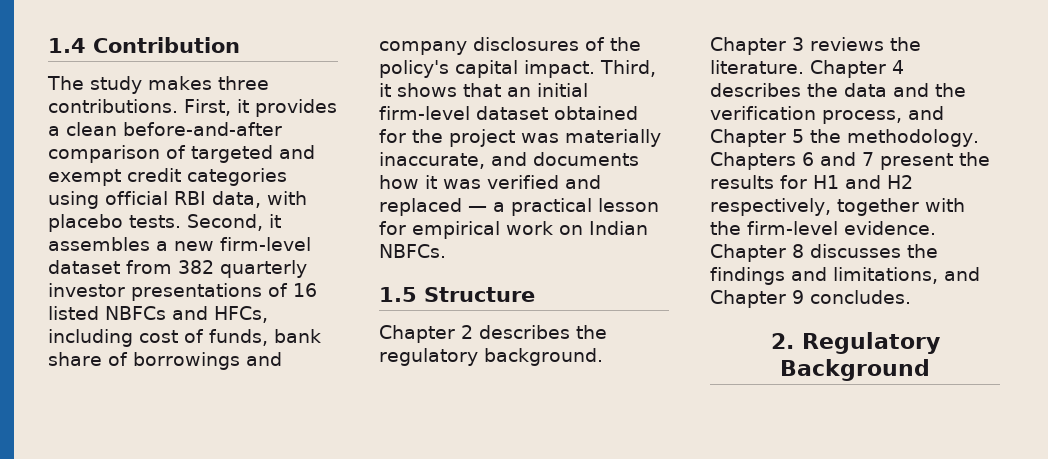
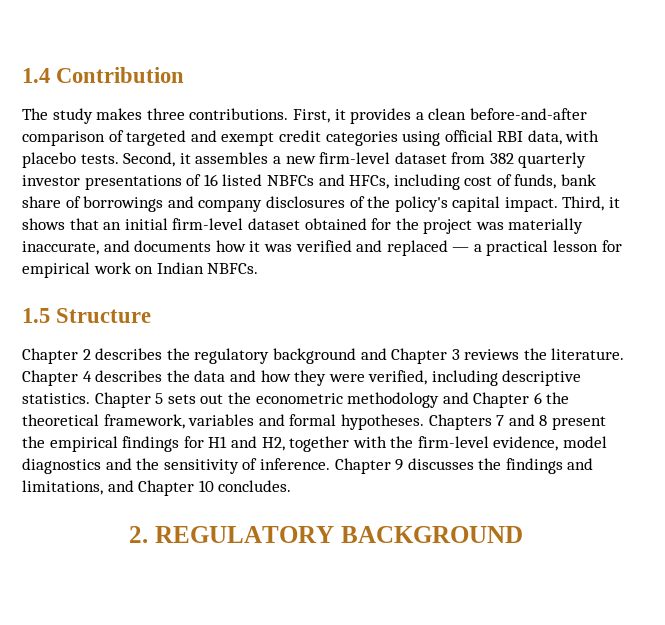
[484,348,603,366] background. -> [272,348,387,364] background and
[935,83,966,97] [710,106,944,124] [710,129,979,147] [710,152,990,170] [710,175,774,189] the verification process, and Chapter 5 the methodology. Chapters 6 and 7 present the results -> [260,370,582,386] [22,392,570,408] [22,414,606,430] [22,436,180,452] how they were verified, including descriptive statistics. Chapter 5 sets out the econometric methodology and Chapter 6 the theoretical framework, variables and formal hypotheses. Chapters 7 and 8 present the empirical findings
[887,175,913,189] [710,198,831,216] H2 respectively, -> [261,437,285,451] H2,
[844,221,936,235] [710,244,804,262] evidence. Chapter 8 -> [493,436,608,451] [22,458,404,474] evidence, model diagnostics and the sensitivity of inference. Chapter 9
[792,290,804,304] 9 -> [198,480,214,492] 10
[801,332,940,354] [780,359,930,381] Regulatory Background -> [155,526,523,543] REGULATORY BACKGROUND

